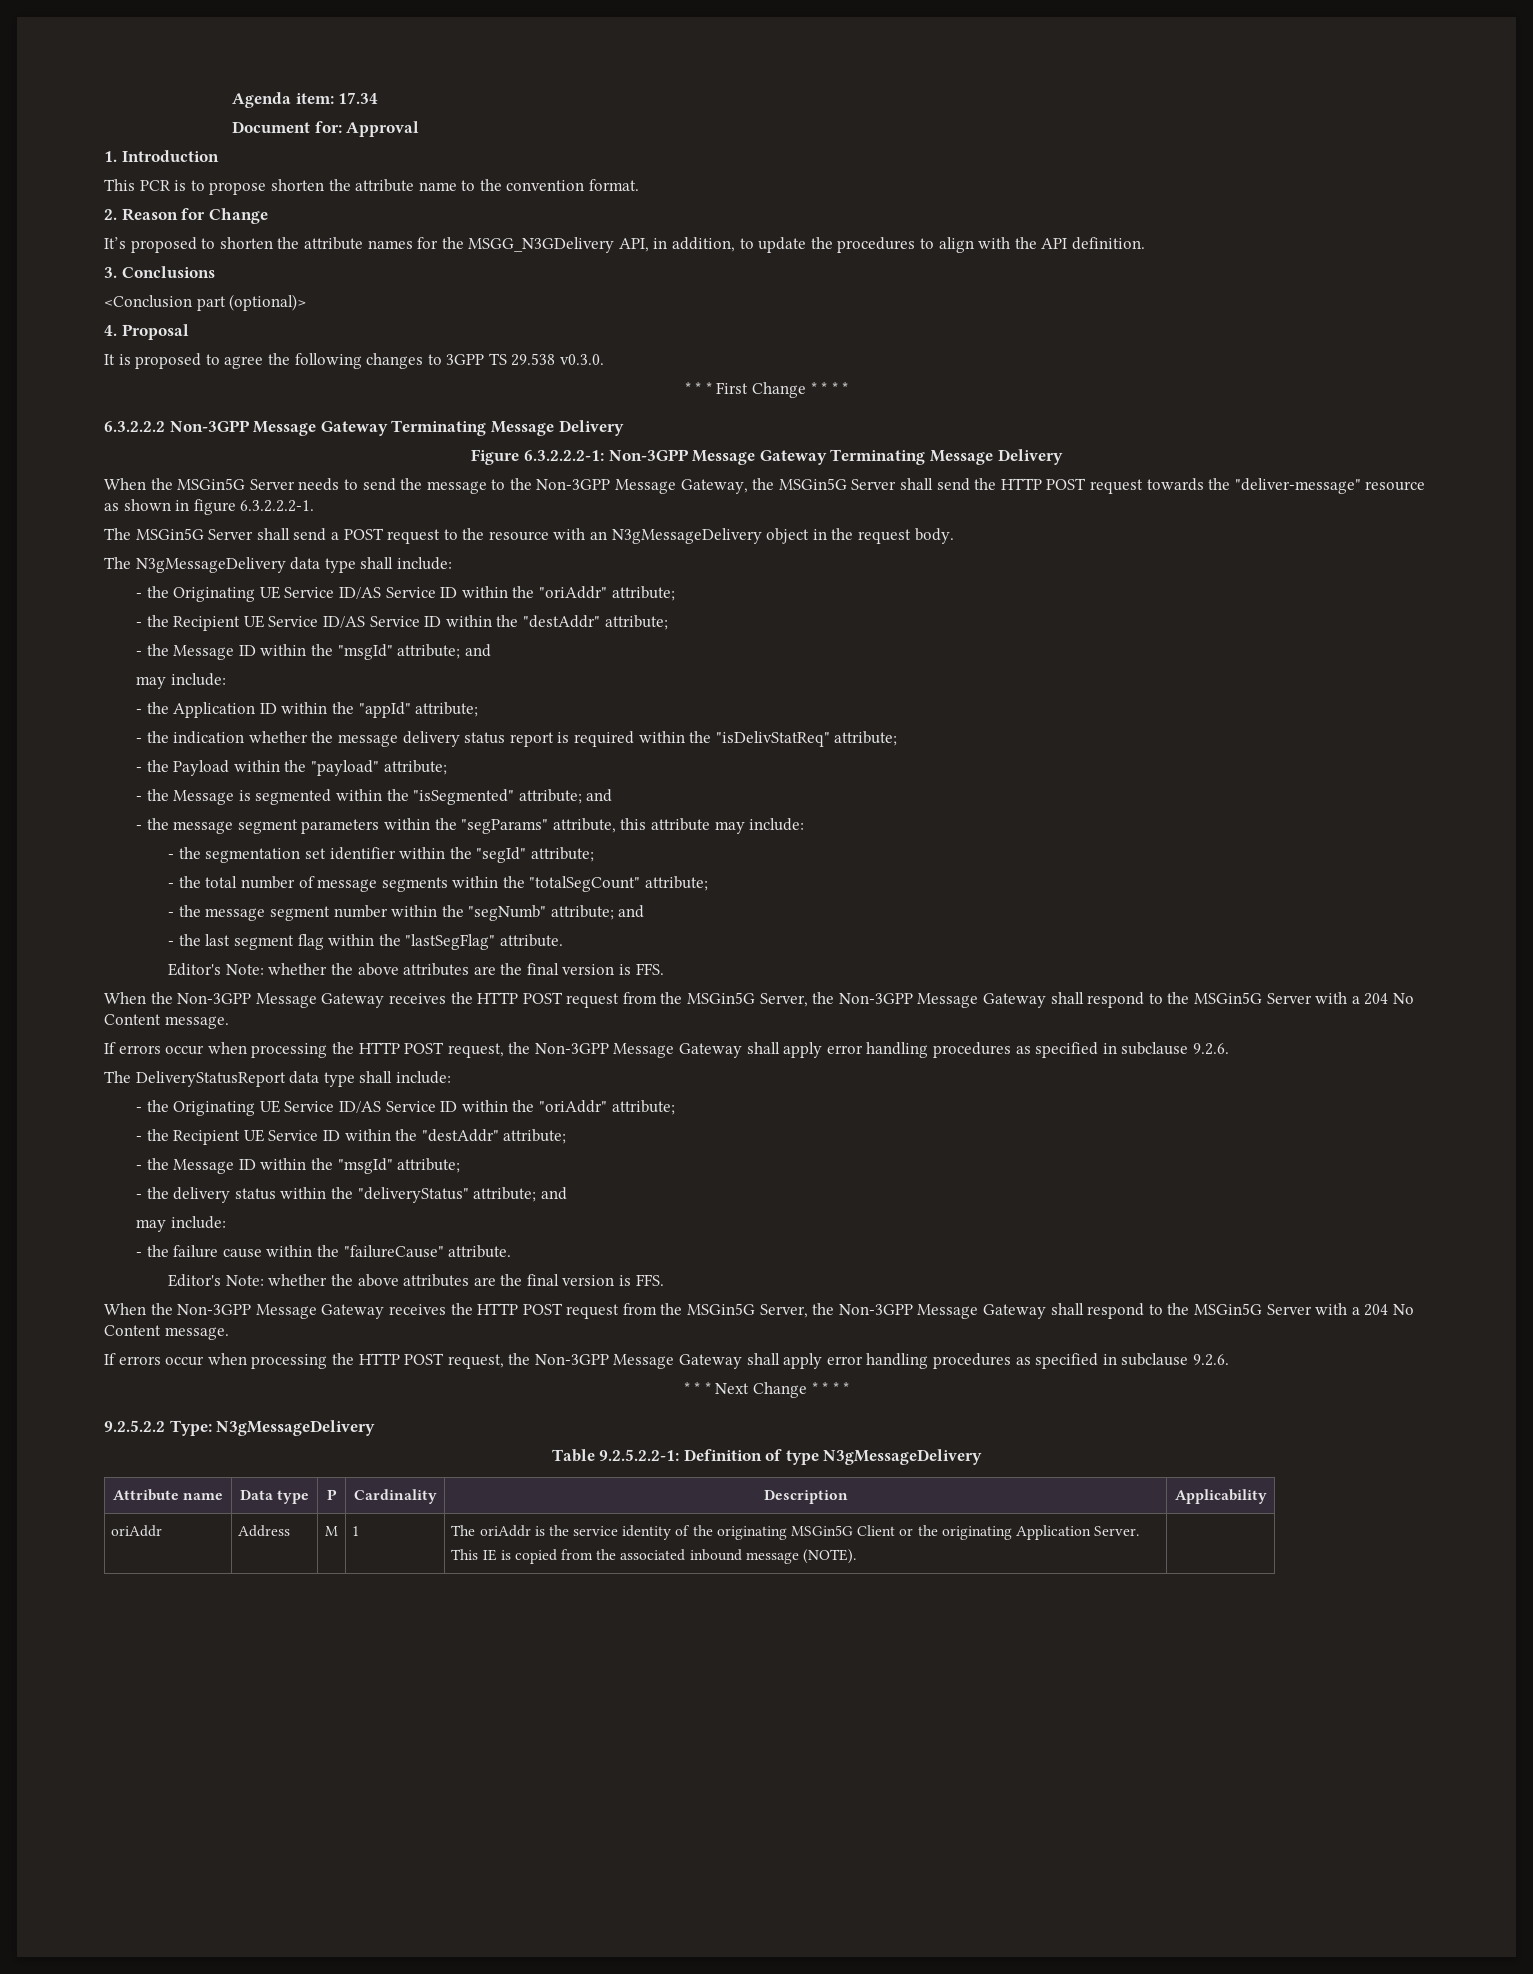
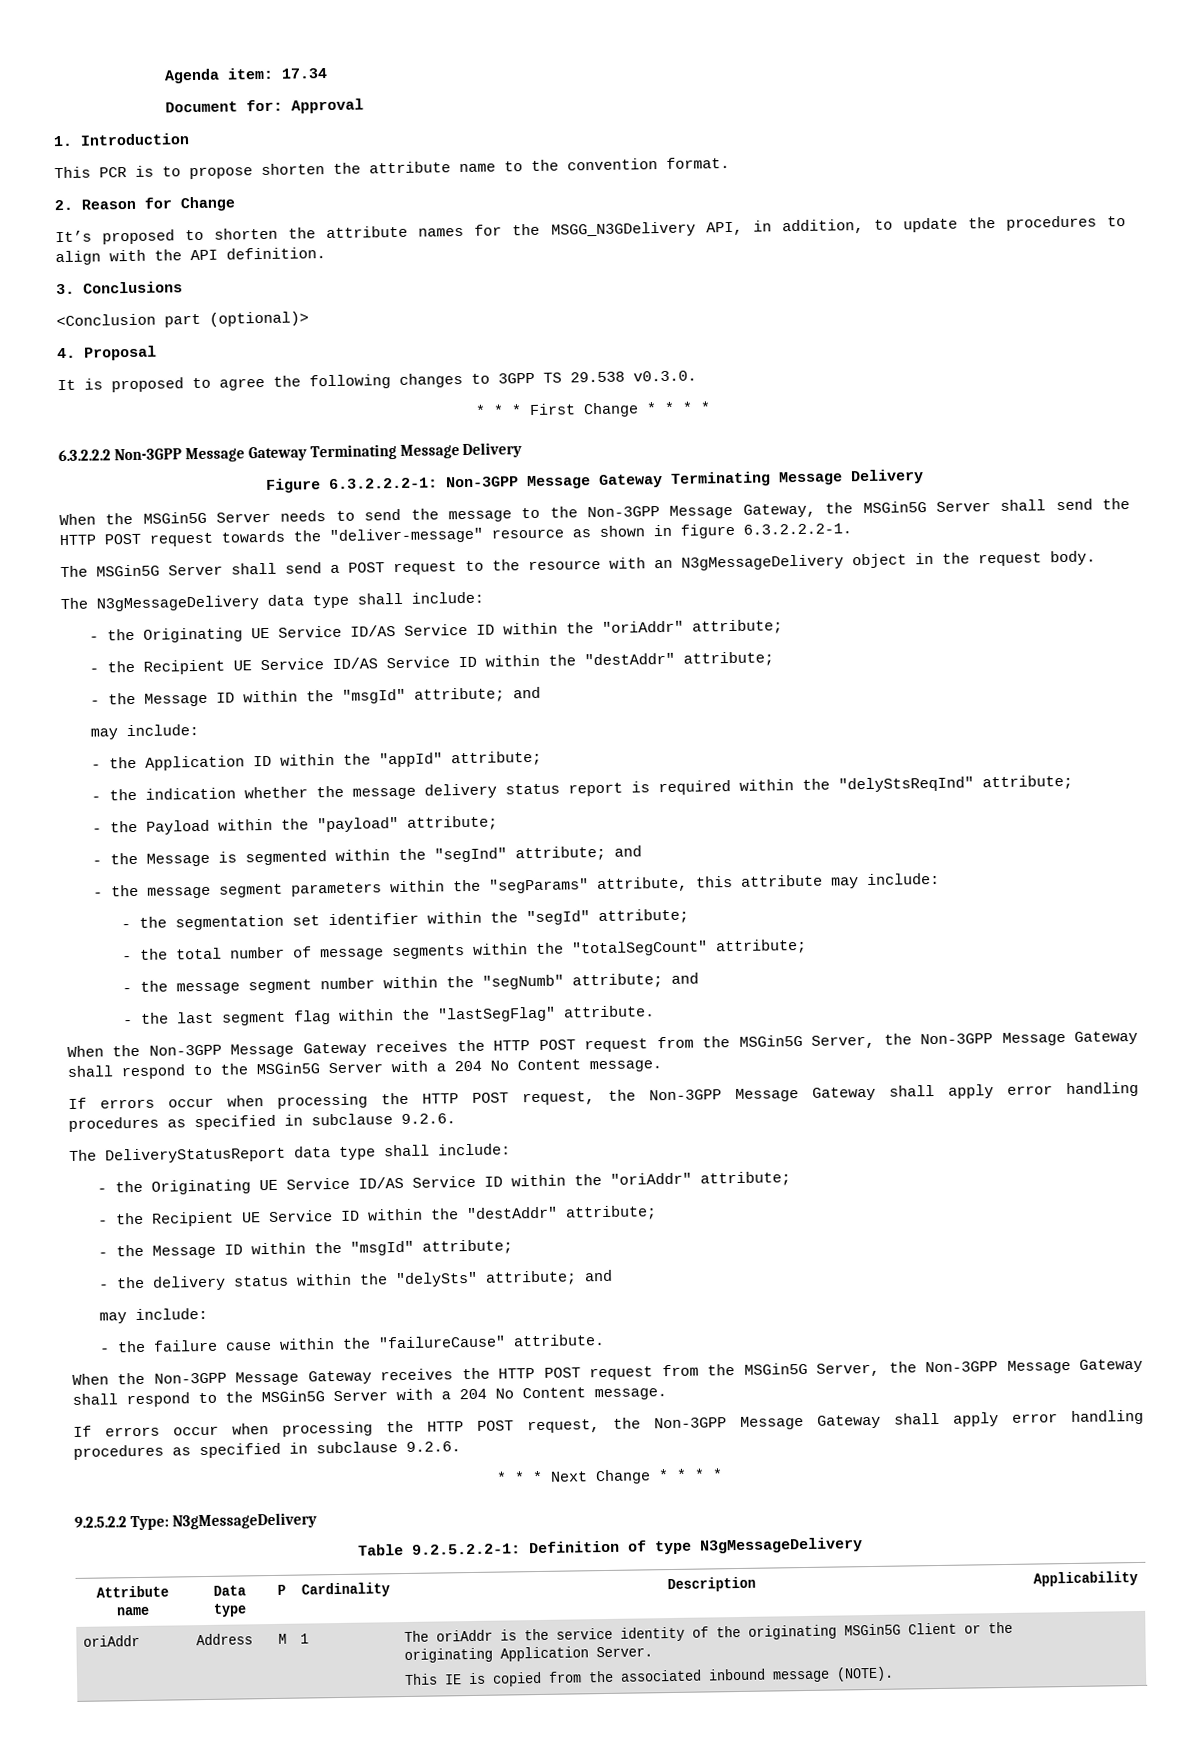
[715,731,830,747] "isDelivStatReq" -> [838,776,975,793] "delyStsReqInd"
[413,789,515,805] "isSegmented" -> [434,847,508,863] "segInd"
[168,963,664,976] // Editor's Note: whether the above attributes are the final version is FFS. -> (656, 1011) none
[357,1187,469,1203] "deliveryStatus" -> [395,1271,479,1288] "delySts"
[168,1274,664,1287] // Editor's Note: whether the above attributes are the final version is FFS. -> (606, 1340) none

